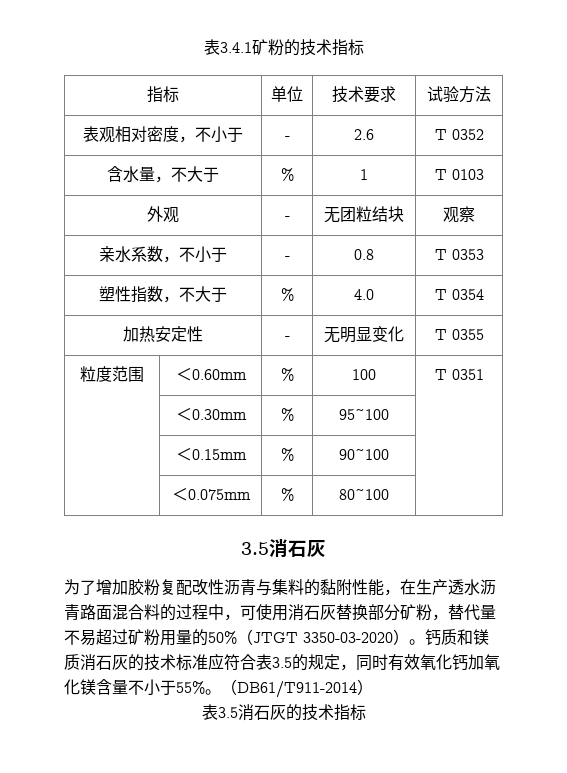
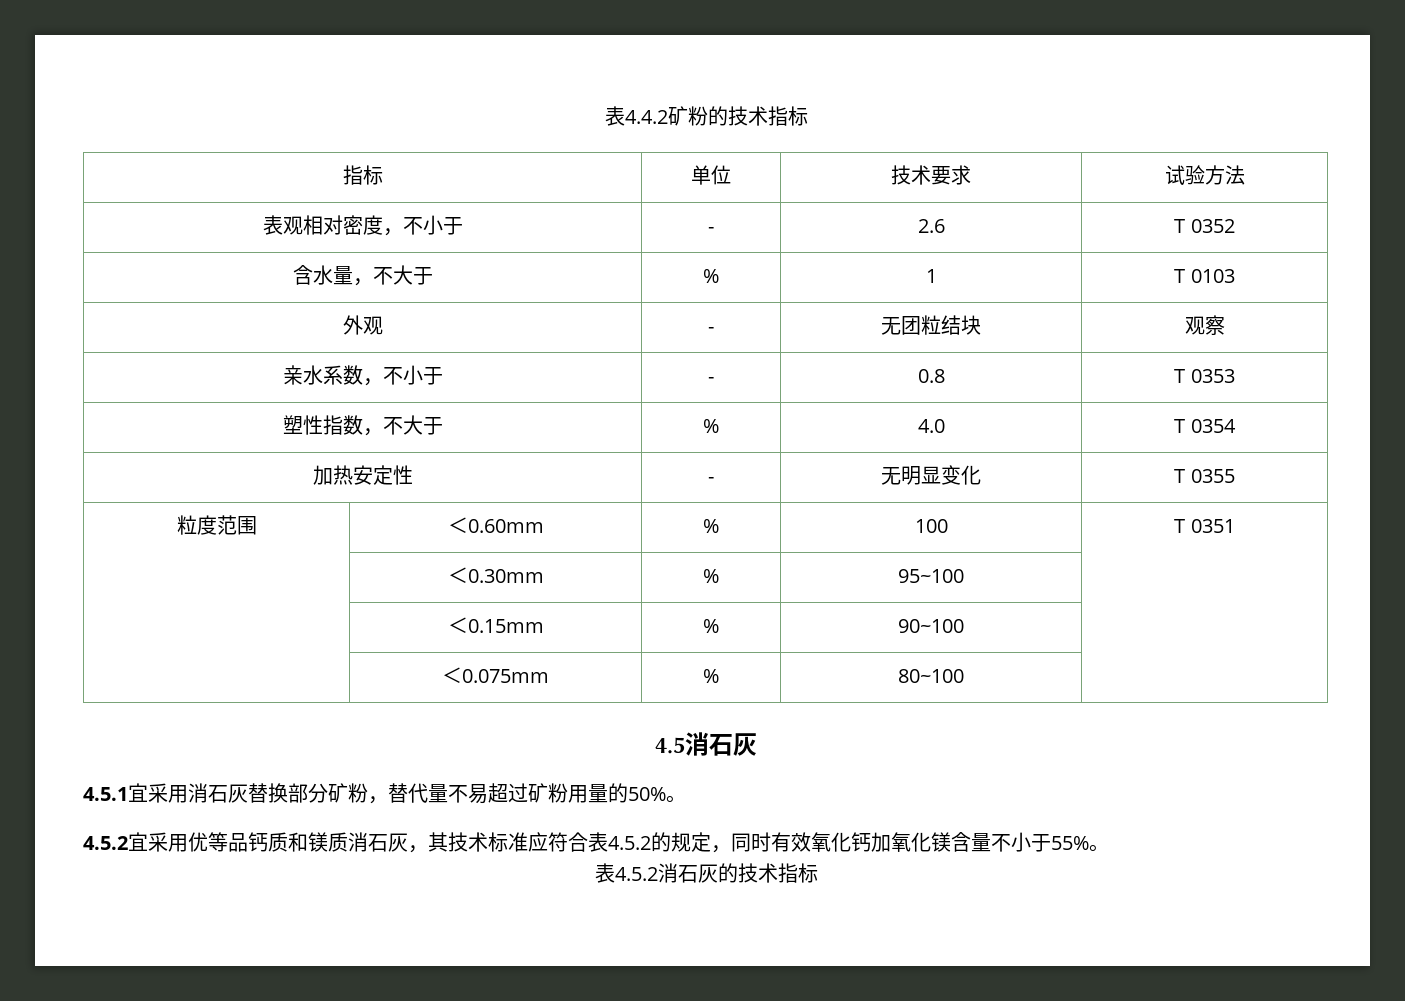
[203,39,252,55] 表3.4.1 -> [604,106,668,126] 表4.4.2
[241,542,269,555] 3.5 -> [655,737,685,754] 4.5
[64,579,496,596] [64,604,272,621] 为了增加胶粉复配改性沥青与集料的黏附性能，在生产透水沥青路面混合料的过程中，可使 -> [83,783,168,803] 4.5.1宜采
[237,629,425,645] （JTGT 3350-03-2020）。 -> [666,795,686,803] [83,832,248,852] 。 // 4.5.2宜采用优等品
[128,654,144,671] 的 -> [408,832,448,853] ，其
[272,657,292,668] 3.5 -> [608,836,651,850] 4.5.2
[221,679,373,698] [201,704,238,720] （DB61/T911-2014） // 表3.5 -> [594,863,658,883] // 表4.5.2

